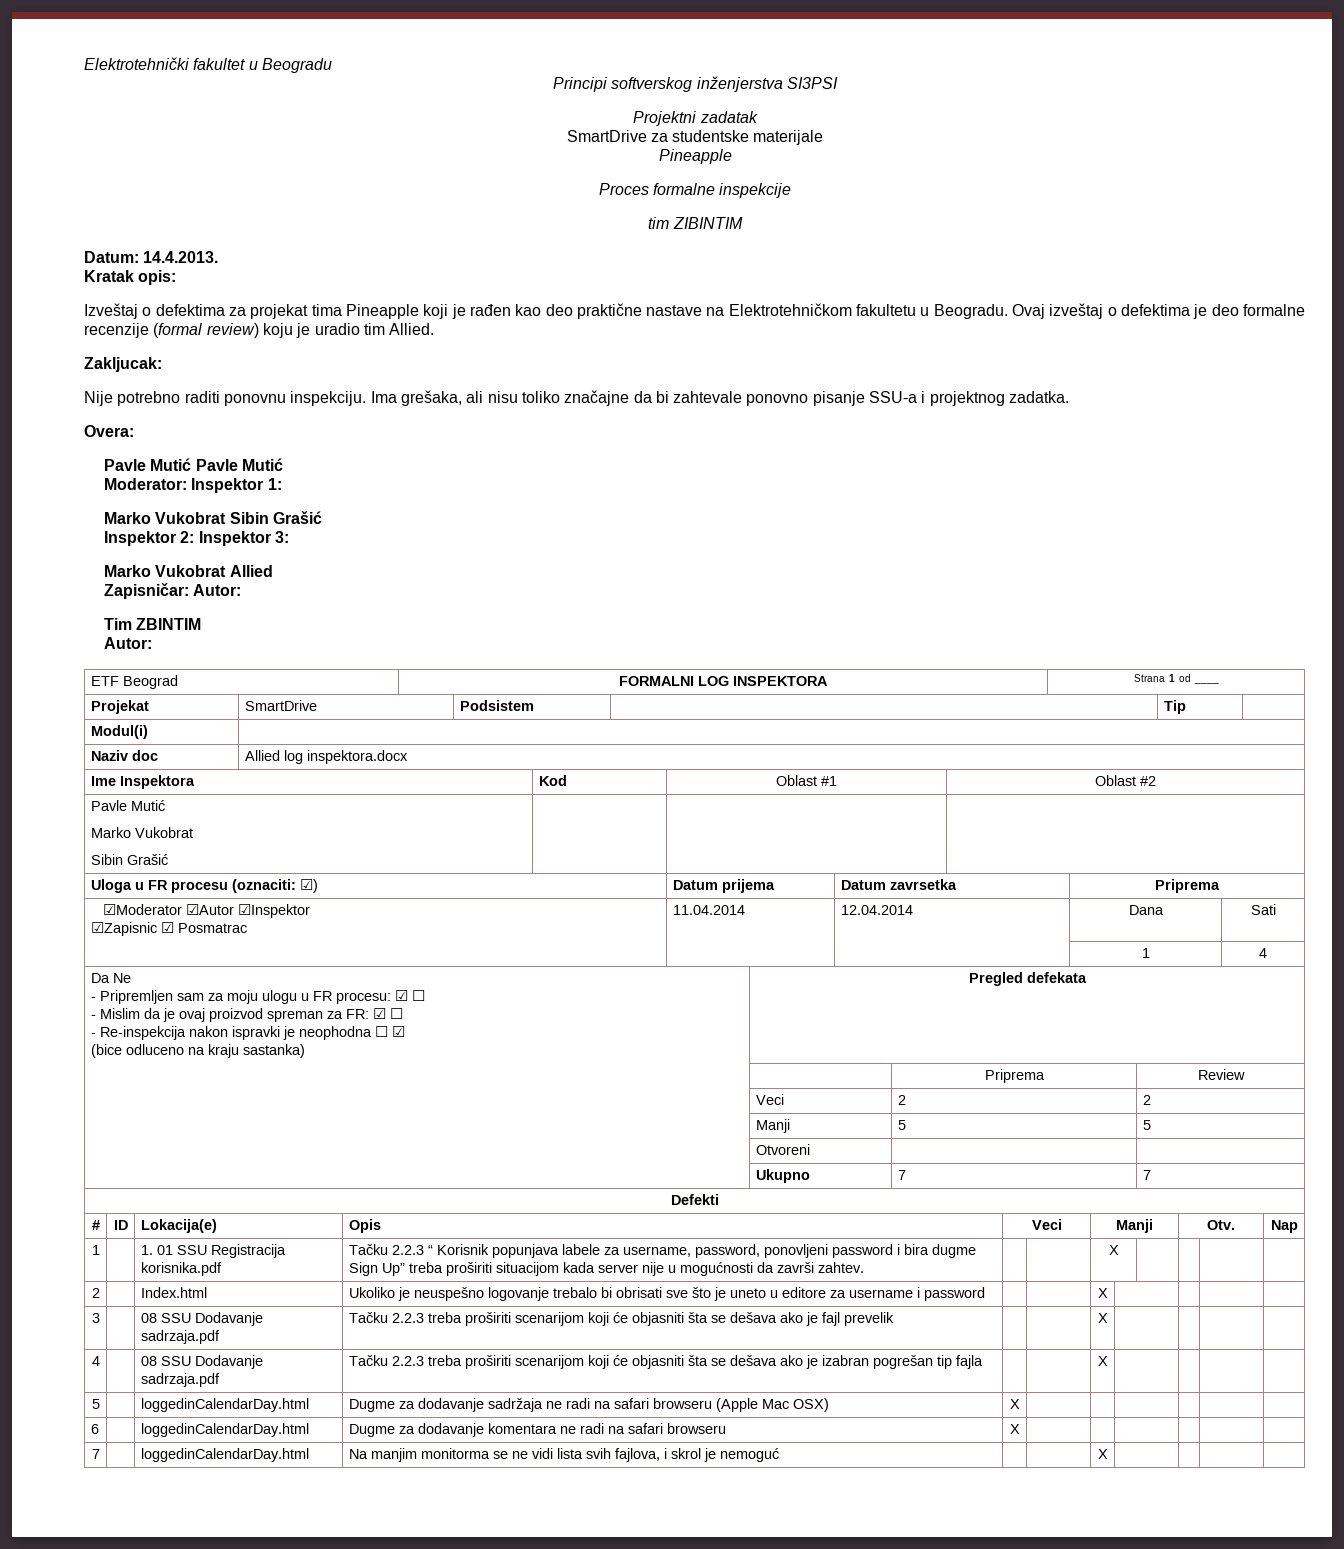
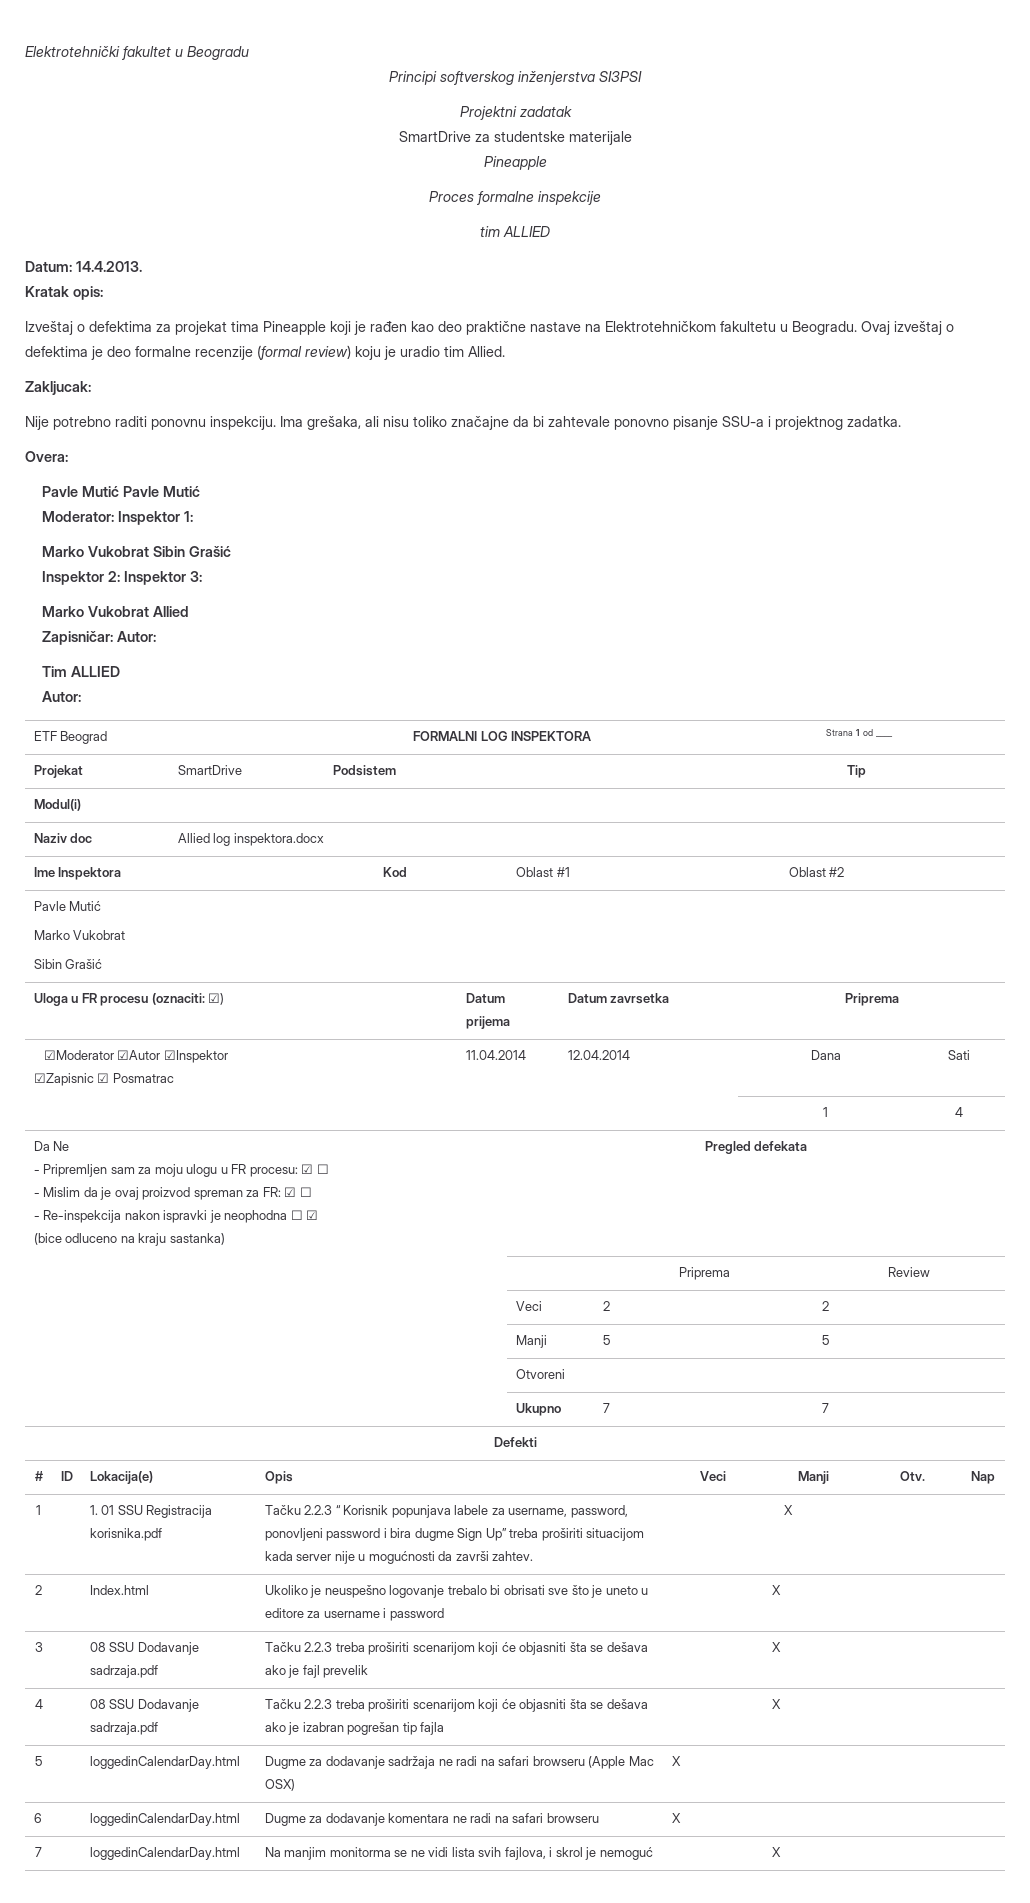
[672,217,743,229] ZIBINTIM -> [503,226,551,237] ALLIED
[136,618,202,630] ZBINTIM -> [70,666,120,677] ALLIED

